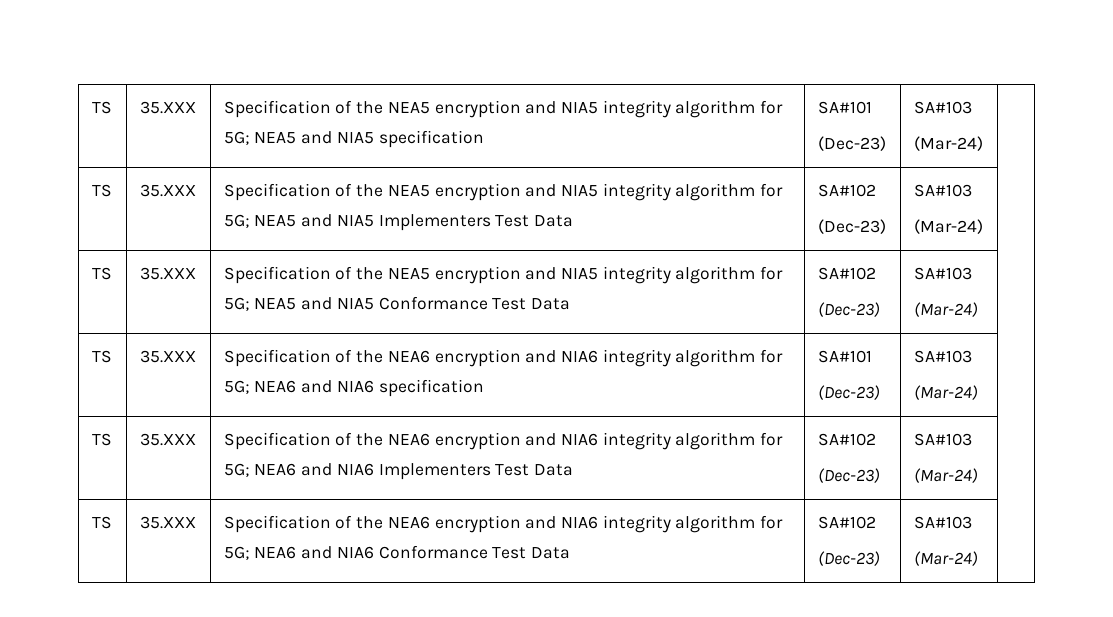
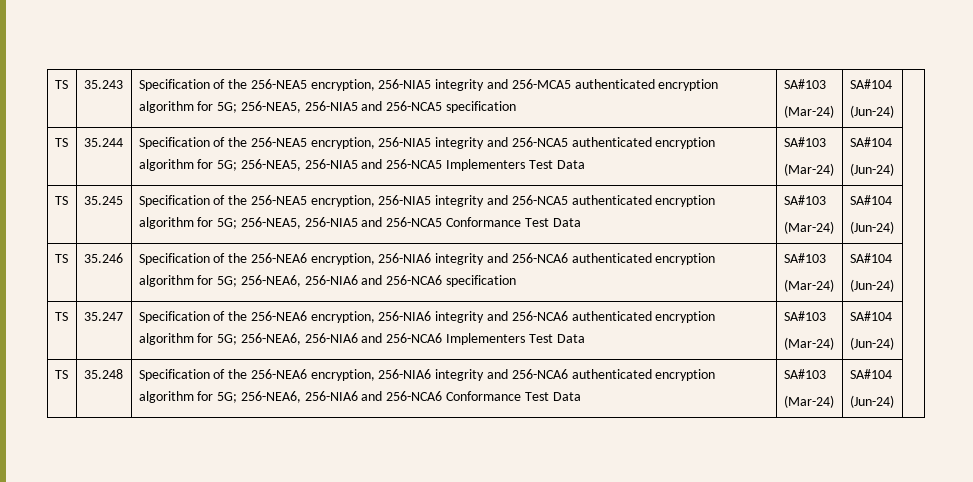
[91,101,112,114] [139,101,196,114] [223,100,784,118] [223,130,484,148] [817,101,872,114] [817,136,886,151] [913,101,972,114] [913,136,983,151] [91,184,112,197] [139,184,196,197] [223,183,784,201] [223,214,574,231] [817,184,876,197] [817,219,886,234] [913,184,972,197] [913,219,983,234] [91,267,112,280] [139,267,196,280] [223,266,784,284] [223,296,571,311] [817,267,876,280] [817,302,880,317] [913,267,972,280] [913,302,978,317] [91,350,112,363] [139,350,196,363] [223,349,784,367] [223,379,484,397] [817,350,872,363] [817,385,880,400] [913,350,972,363] [913,385,978,400] [91,433,112,446] [139,433,196,446] [223,432,784,450] [223,463,574,480] [817,433,876,446] [817,468,880,483] [913,433,972,446] [913,468,978,483] [91,516,112,529] [139,516,196,529] [223,515,784,533] [223,545,571,560] [817,516,876,529] [817,551,880,566] [913,516,972,529] [913,551,978,566] TS | 35.XXX | Specification of the NEA5 encryption and NIA5 integrity algorithm for 5G; NEA5 and NIA5 specification | SA#101 // (Dec-23) | SA#103 // (Mar-24) | // TS | 35.XXX | Specification of the NEA5 encryption and NIA5 integrity algorithm for 5G; NEA5 and NIA5 Implementers Test Data | SA#102 // (Dec-23) | SA#103 // (Mar-24) | // TS | 35.XXX | Specification of the NEA5 encryption and NIA5 integrity algorithm for 5G; NEA5 and NIA5 Conformance Test Data | SA#102 // (Dec-23) | SA#103 // (Mar-24) | // TS | 35.XXX | Specification of the NEA6 encryption and NIA6 integrity algorithm for 5G; NEA6 and NIA6 specification | SA#101 // (Dec-23) | SA#103 // (Mar-24) | // TS | 35.XXX | Specification of the NEA6 encryption and NIA6 integrity algorithm for 5G; NEA6 and NIA6 Implementers Test Data | SA#102 // (Dec-23) | SA#103 // (Mar-24) | // TS | 35.XXX | Specification of the NEA6 encryption and NIA6 integrity algorithm for 5G; NEA6 and NIA6 Conformance Test Data | SA#102 // (Dec-23) | SA#103 // (Mar-24) -> [54,80,68,89] [83,80,123,89] [138,79,719,91] [138,101,516,113] [783,79,826,89] [783,105,834,118] [849,79,892,89] [849,105,894,118] [54,138,68,147] [83,138,123,147] [138,137,716,149] [138,159,585,171] [783,137,826,147] [783,163,834,176] [849,137,892,147] [849,163,894,176] [54,196,68,205] [83,196,123,205] [138,195,716,207] [138,217,581,229] [783,195,826,205] [783,221,834,234] [849,195,892,205] [849,221,894,234] [54,254,68,263] [83,253,123,263] [138,253,716,265] [138,275,516,287] [783,253,826,263] [783,279,834,292] [849,253,892,263] [849,279,894,292] [54,312,68,321] [83,312,123,321] [138,311,716,323] [138,333,585,345] [783,311,826,321] [783,337,834,350] [849,311,892,321] [849,337,894,350] [54,370,68,379] [83,369,123,379] [138,369,716,381] [138,391,581,403] [783,369,826,379] [783,395,834,408] [849,369,892,379] [849,395,894,408] TS | 35.243 | Specification of the 256-NEA5 encryption, 256-NIA5 integrity and 256-MCA5 authenticated encryption algorithm for 5G; 256-NEA5, 256-NIA5 and 256-NCA5 specification | SA#103 // (Mar-24) | SA#104 // (Jun-24) | // TS | 35.244 | Specification of the 256-NEA5 encryption, 256-NIA5 integrity and 256-NCA5 authenticated encryption algorithm for 5G; 256-NEA5, 256-NIA5 and 256-NCA5 Implementers Test Data | SA#103 // (Mar-24) | SA#104 // (Jun-24) | // TS | 35.245 | Specification of the 256-NEA5 encryption, 256-NIA5 integrity and 256-NCA5 authenticated encryption algorithm for 5G; 256-NEA5, 256-NIA5 and 256-NCA5 Conformance Test Data | SA#103 // (Mar-24) | SA#104 // (Jun-24) | // TS | 35.246 | Specification of the 256-NEA6 encryption, 256-NIA6 integrity and 256-NCA6 authenticated encryption algorithm for 5G; 256-NEA6, 256-NIA6 and 256-NCA6 specification | SA#103 // (Mar-24) | SA#104 // (Jun-24) | // TS | 35.247 | Specification of the 256-NEA6 encryption, 256-NIA6 integrity and 256-NCA6 authenticated encryption algorithm for 5G; 256-NEA6, 256-NIA6 and 256-NCA6 Implementers Test Data | SA#103 // (Mar-24) | SA#104 // (Jun-24) | // TS | 35.248 | Specification of the 256-NEA6 encryption, 256-NIA6 integrity and 256-NCA6 authenticated encryption algorithm for 5G; 256-NEA6, 256-NIA6 and 256-NCA6 Conformance Test Data | SA#103 // (Mar-24) | SA#104 // (Jun-24)

